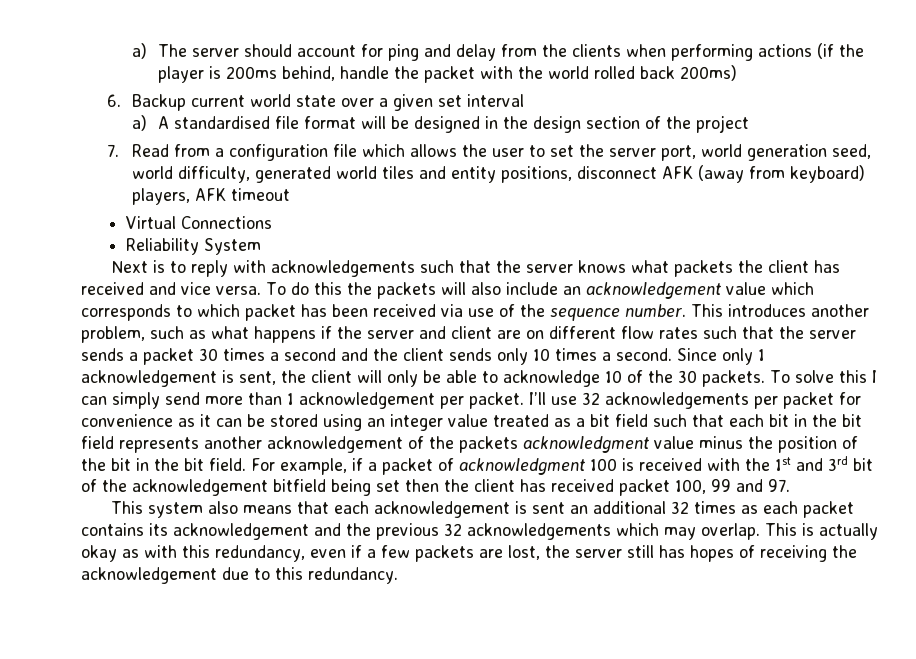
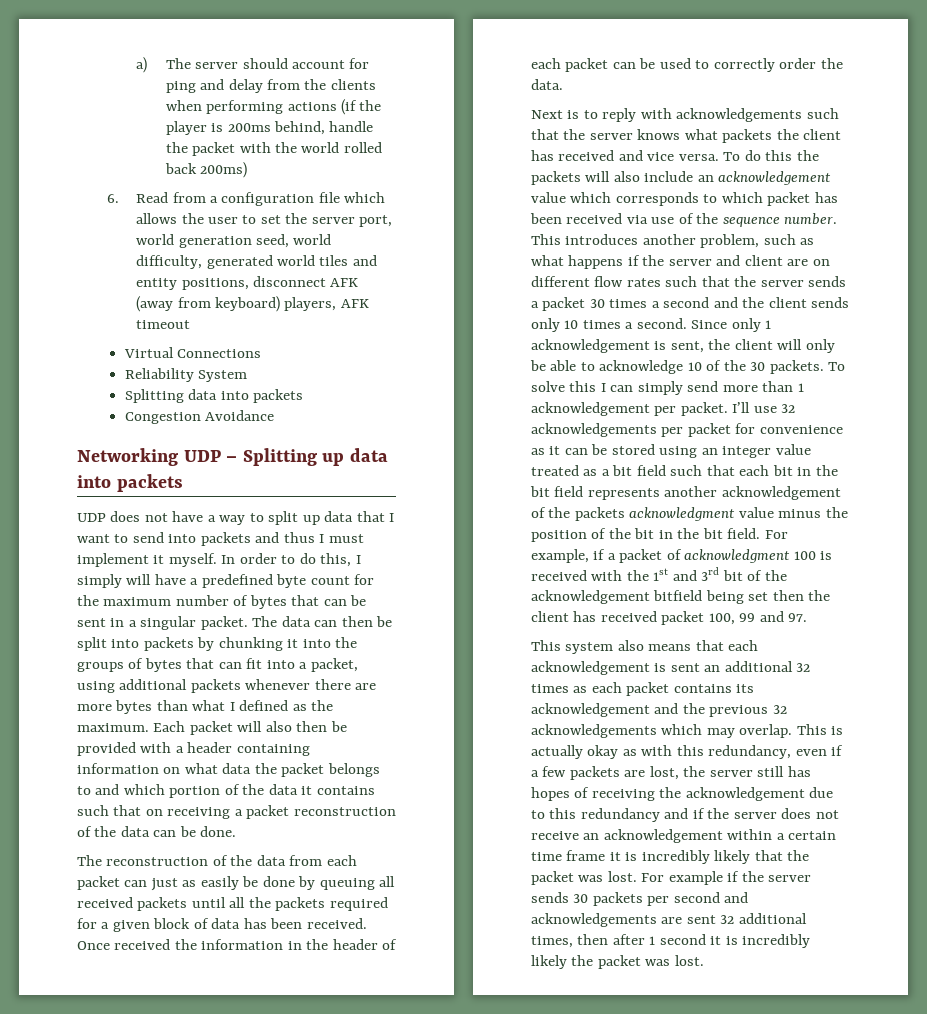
[132,94,525,111] [132,115,750,133] [106,144,119,157] Backup current world state over a given set interval // a) A standardised file format will be designed in the design section of the project // 7. -> (119, 198) none
(261, 246) none -> [124,389,304,403] [124,410,275,424] [77,448,388,466] [77,474,183,492] [77,511,395,525] [77,532,364,546] [77,553,361,567] [77,574,375,588] [77,595,367,609] [77,616,393,630] [77,637,358,651] [77,658,358,672] [77,679,377,693] [77,700,334,714] [77,721,347,735] [77,742,310,756] [77,763,380,777] [77,784,375,798] [77,805,396,819] [77,826,237,837] [77,855,357,866] [77,876,396,891] [77,897,388,911] [77,918,367,932] [77,939,398,950] [531,58,843,72] [531,79,563,90] // Splitting data into packets // Congestion Avoidance // Networking UDP – Splitting up data into packets // UDP does not have a way to split up data that I want to send into packets and thus I must implement it myself. In order to do this, I simply will have a predefined byte count for the maximum number of bytes that can be sent in a singular packet. The data can then be split into packets by chunking it into the groups of bytes that can fit into a packet, using additional packets whenever there are more bytes than what I defined as the maximum. Each packet will also then be provided with a header containing information on what data the packet belongs to and which portion of the data it contains such that on receiving a packet reconstruction of the data can be done. // The reconstruction of the data from each packet can just as easily be done by queuing all received packets until all the packets required for a given block of data has been received. Once received the information in the header of each packet can be used to correctly order the data.
[308,567,398,584] redundancy. -> [580,808,839,822] [531,829,837,843] [531,850,810,864] [531,871,812,885] [531,892,749,906] [531,913,807,927] [531,934,811,948] [531,955,704,969] redundancy and if the server does not receive an acknowledgement within a certain time frame it is incredibly likely that the packet was lost. For example if the server sends 30 packets per second and acknowledgements are sent 32 additional times, then after 1 second it is incredibly likely the packet was lost.

